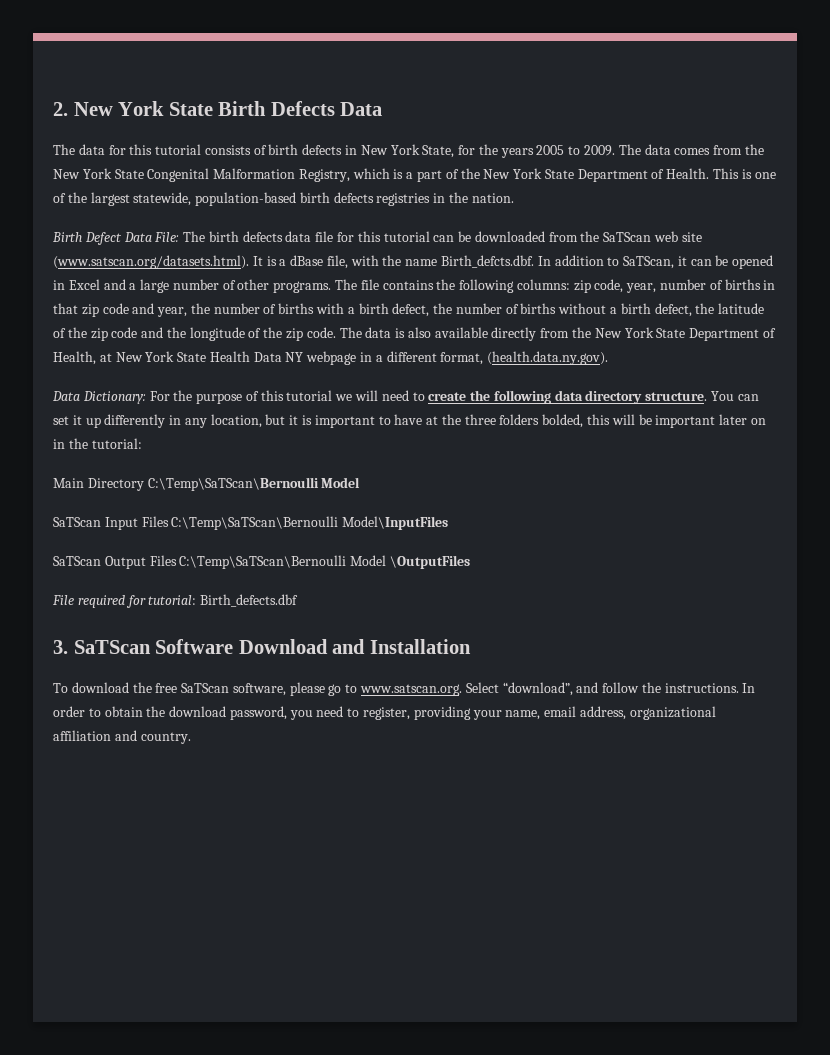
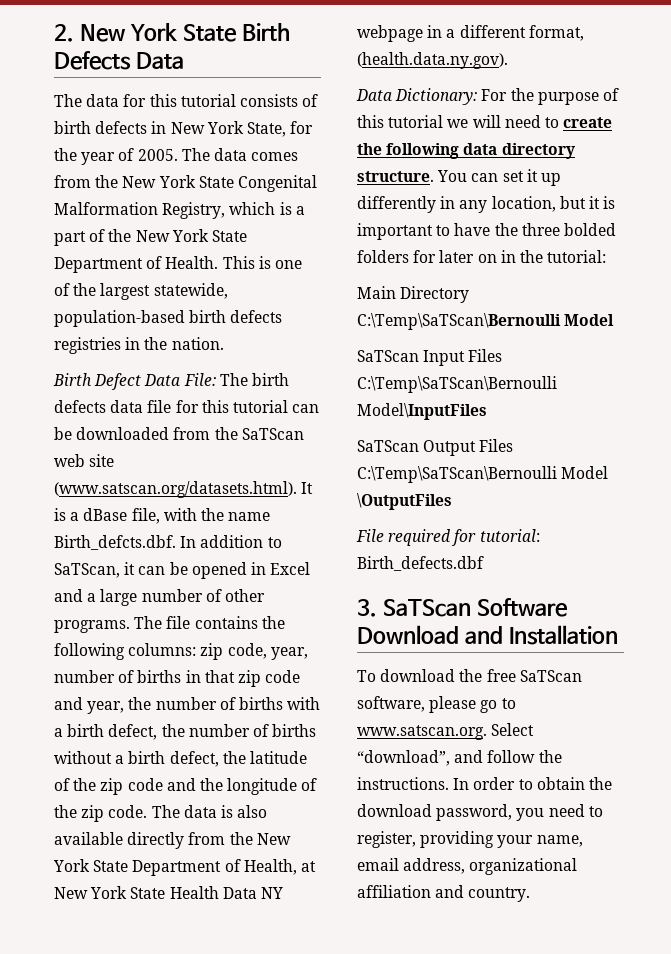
[500,145,616,158] years 2005 to 2009. -> [81,148,178,165] year of 2005.
[426,416,439,425] at -> (491, 229) none
[499,414,716,428] folders bolded, this will be important -> [563,223,616,236] [357,250,437,263] bolded folders for

